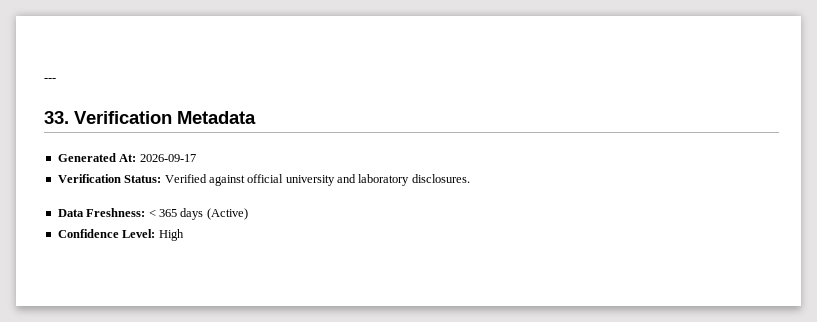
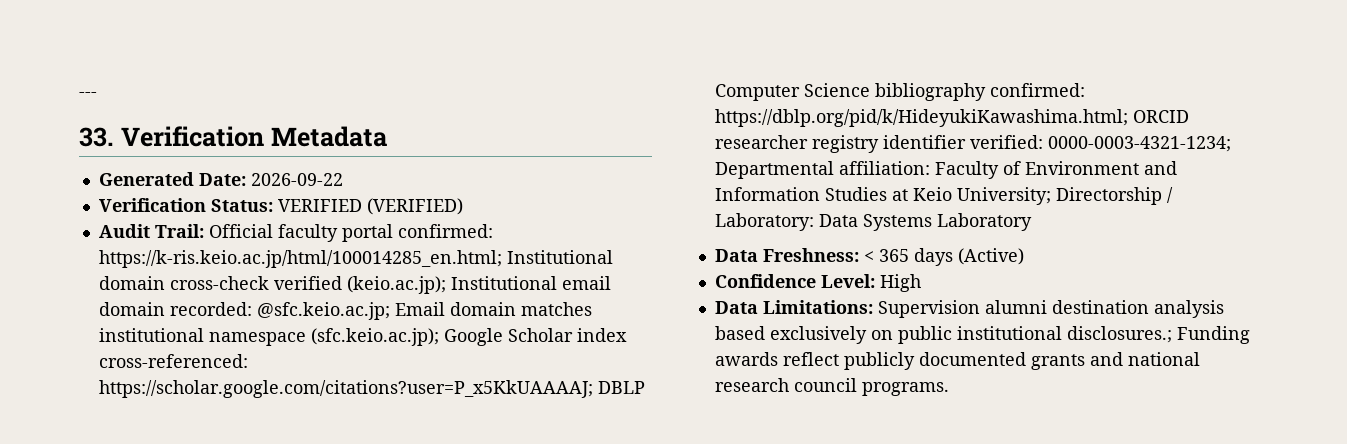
[119,154,196,162] At: 2026-09-17 -> [198,173,343,186] Date: 2026-09-22
[164,174,470,186] Verified against official university and laboratory disclosures. -> [277,198,463,215] [98,224,493,242] [98,250,613,268] [98,276,611,294] [98,302,592,320] [98,328,627,346] [98,354,248,368] [98,380,645,398] [714,83,1085,101] [714,109,1189,127] [714,135,1231,153] [714,161,1177,179] [714,187,1173,205] [714,213,1032,231] VERIFIED (VERIFIED) // Audit Trail: Official faculty portal confirmed: https://k-ris.keio.ac.jp/html/100014285_en.html; Institutional domain cross-check verified (keio.ac.jp); Institutional email domain recorded: @sfc.keio.ac.jp; Email domain matches institutional namespace (sfc.keio.ac.jp); Google Scholar index cross-referenced: https://scholar.google.com/citations?user=P_x5KkUAAAAJ; DBLP Computer Science bibliography confirmed: https://dblp.org/pid/k/HideyukiKawashima.html; ORCID researcher registry identifier verified: 0000-0003-4321-1234; Departmental affiliation: Faculty of Environment and Information Studies at Keio University; Directorship / Laboratory: Data Systems Laboratory
(184, 235) none -> [714,300,1224,318] [714,326,1250,344] [714,352,1200,370] [714,378,949,396] // Data Limitations: Supervision alumni destination analysis based exclusively on public institutional disclosures.; Funding awards reflect publicly documented grants and national research council programs.

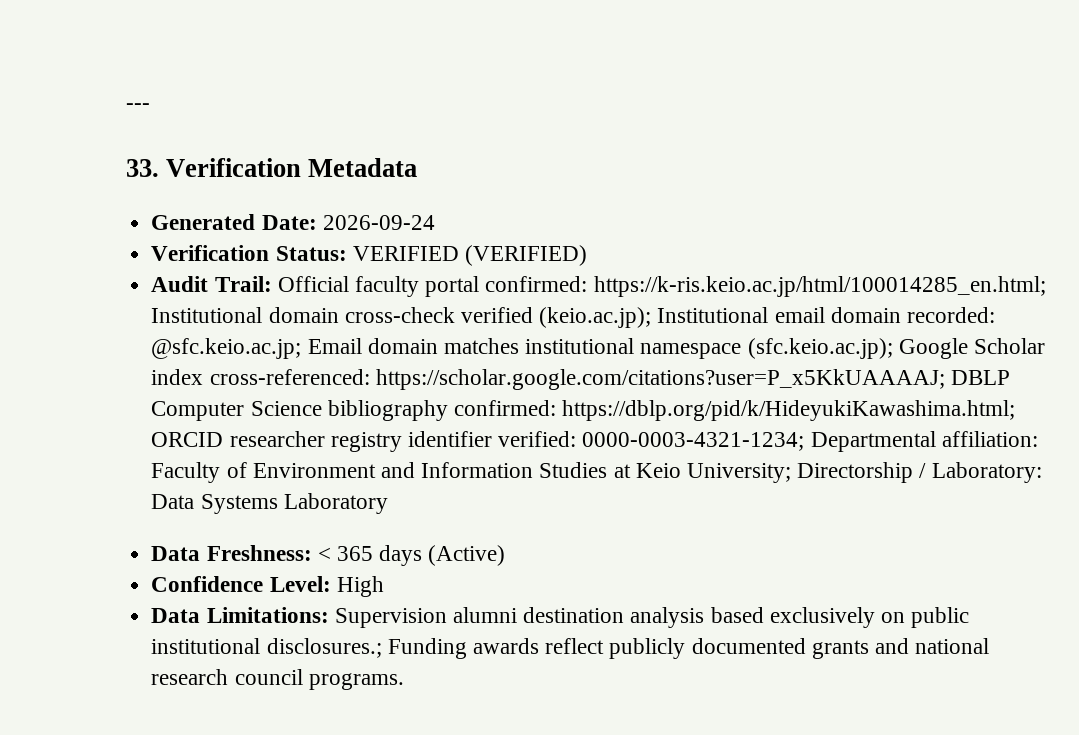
[250,173,343,186] 2026-09-22 -> [322,215,435,230] 2026-09-24

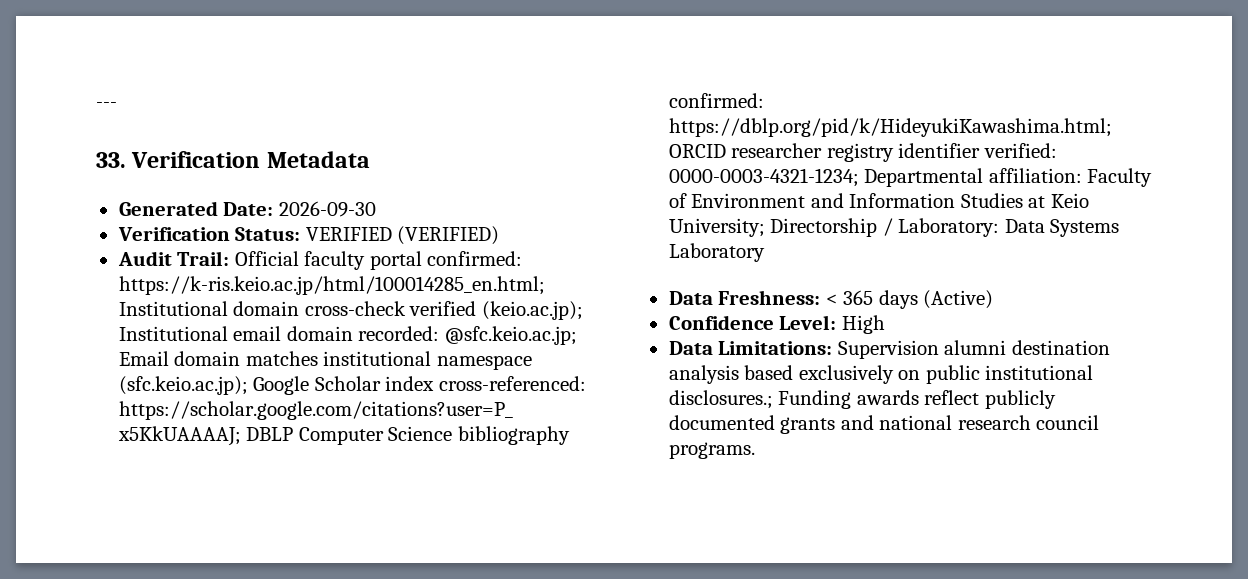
[322,215,435,230] 2026-09-24 -> [278,201,376,217] 2026-09-30

